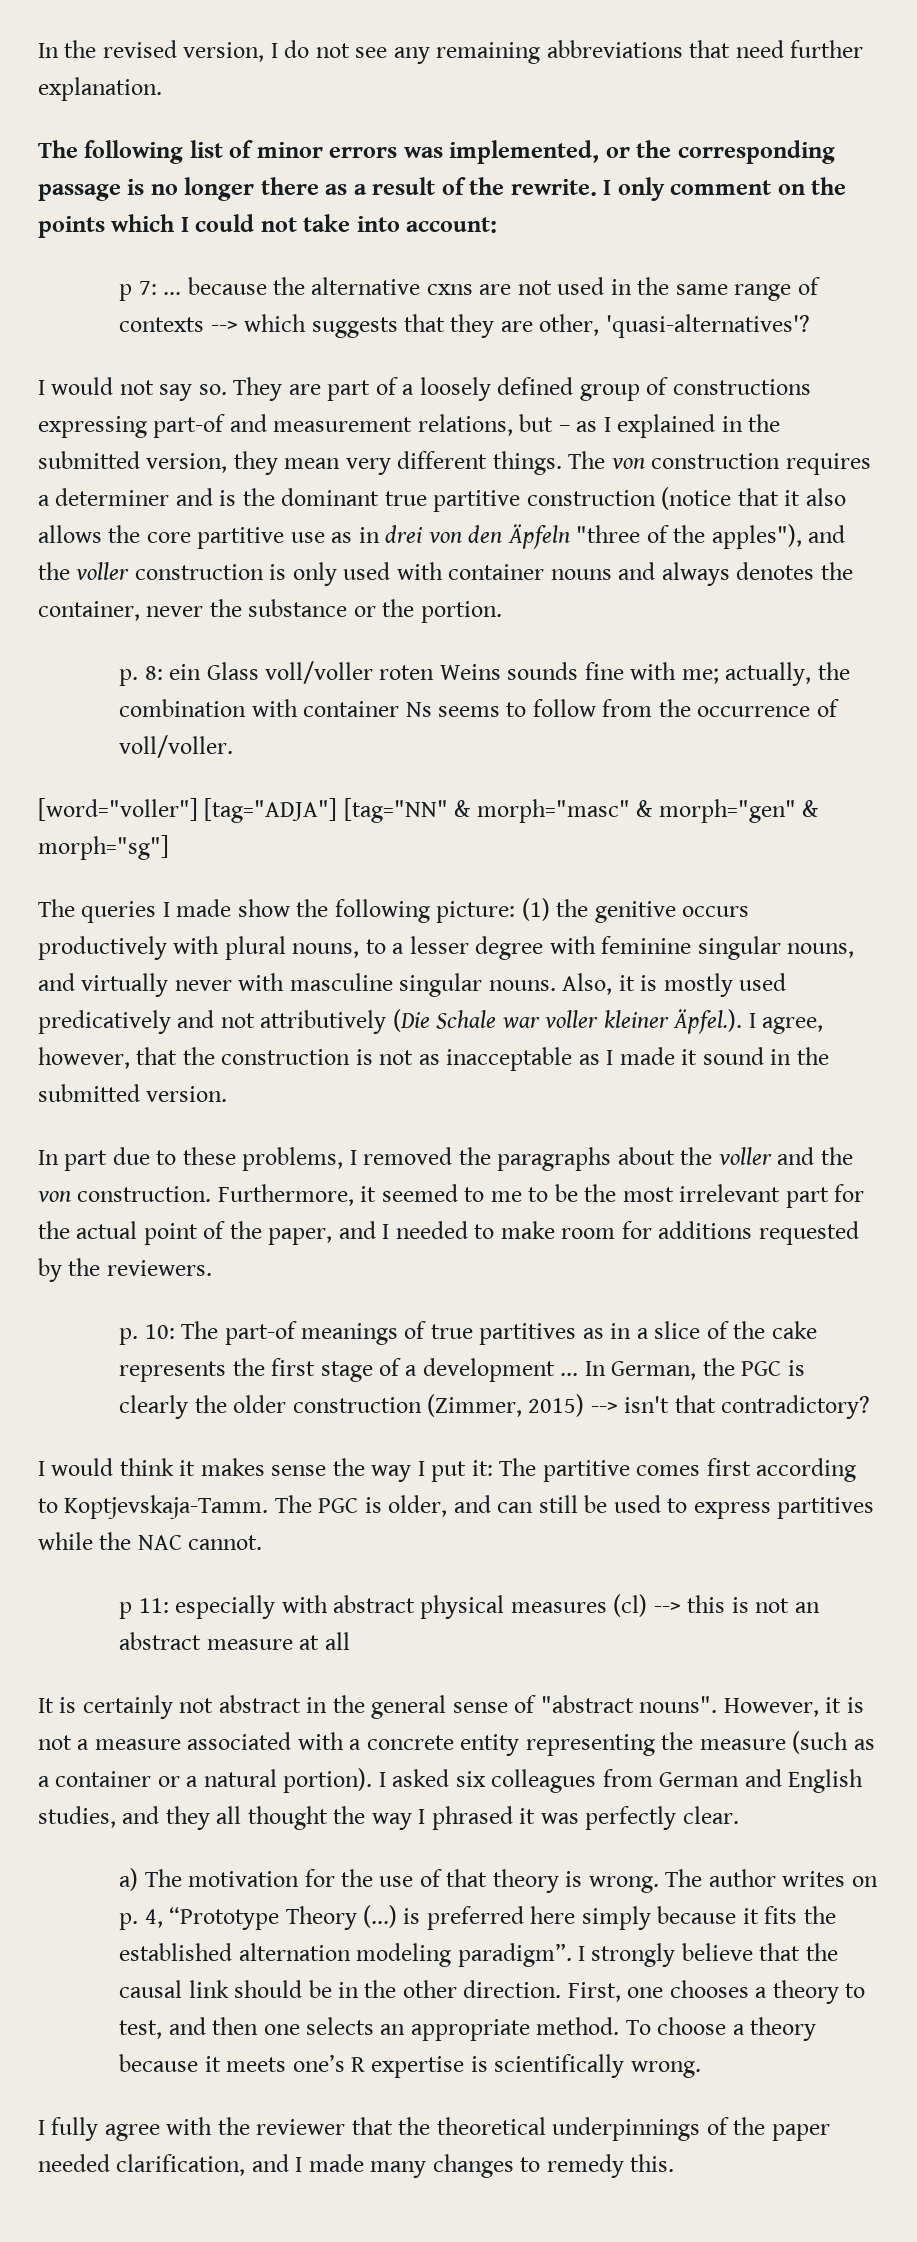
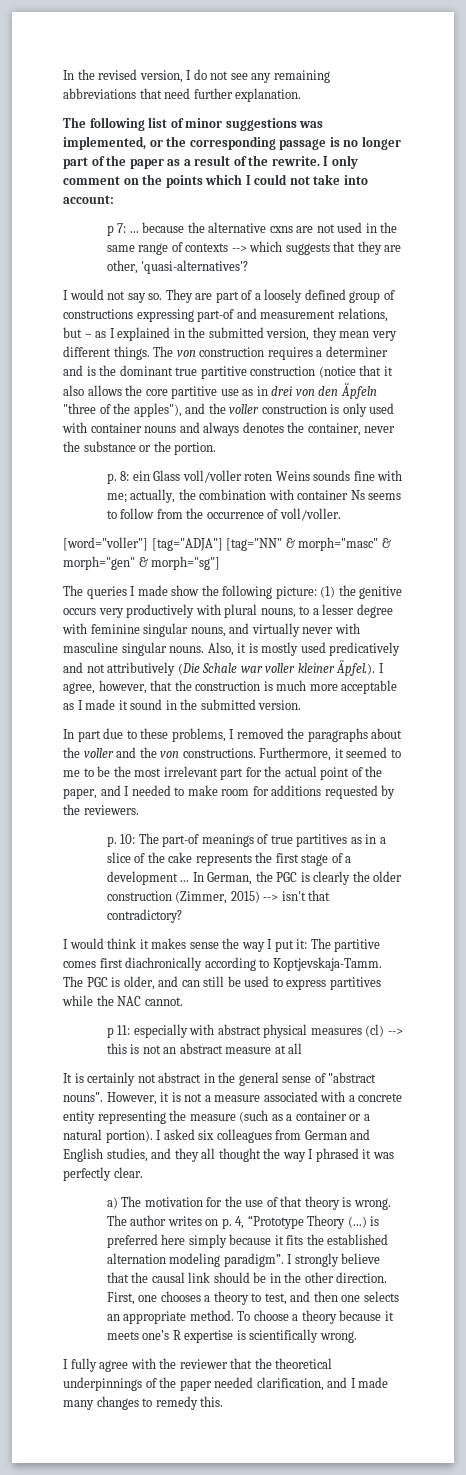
[329,147,398,158] errors -> [225,118,297,131] suggestions
[260,177,319,195] there -> [63,155,164,169] part of the paper
(750, 911) none -> [98,608,124,618] very
[379,1047,573,1071] not as inacceptable -> [276,680,398,694] much more acceptable
[77,1186,212,1202] construction. -> [182,748,256,758] constructions.
(751, 1467) none -> [125,957,203,971] diachronically

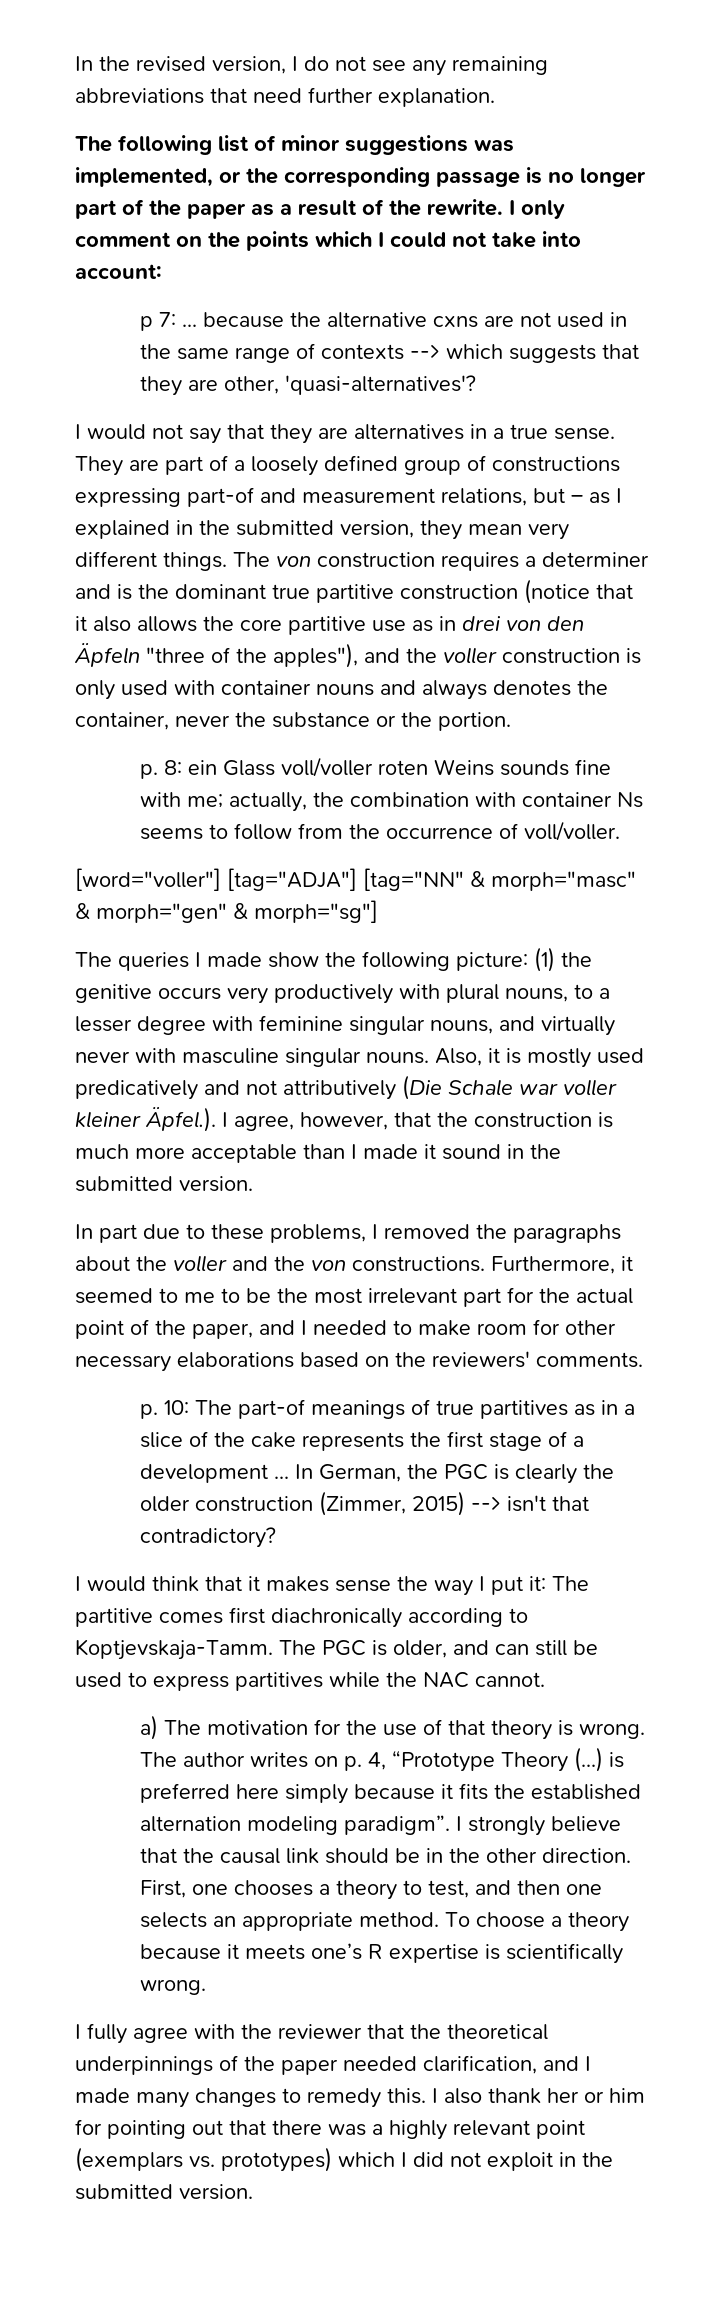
[148,293,163,300] so. -> [227,424,615,444] that they are alternatives in a true sense.
[63,703,74,710] as -> [303,1144,345,1159] than
[271,785,396,799] [63,804,139,815] additions requested by the reviewers. -> [565,1320,616,1335] [75,1351,643,1372] other necessary elaborations based on the reviewers' comments.
(137, 943) none -> [205,1576,242,1591] that
[106,1024,403,1038] [106,1043,303,1054] [63,1072,377,1086] [63,1091,403,1105] [63,1110,370,1124] [63,1129,371,1143] [63,1148,394,1162] [63,1167,143,1181] // p 11: especially with abstract physical measures (cl) --> this is not an abstract measure at all // It is certainly not abstract in the general sense of "abstract nouns". However, it is not a measure associated with a concrete entity representing the measure (such as a container or a natural portion). I asked six colleagues from German and English studies, and they all thought the way I phrased it was perfectly clear. -> (545, 1679) none
(224, 1401) none -> [432,2088,645,2104] [75,2119,585,2140] [75,2147,613,2172] [75,2184,253,2200] I also thank her or him for pointing out that there was a highly relevant point (exemplars vs. prototypes) which I did not exploit in the submitted version.

